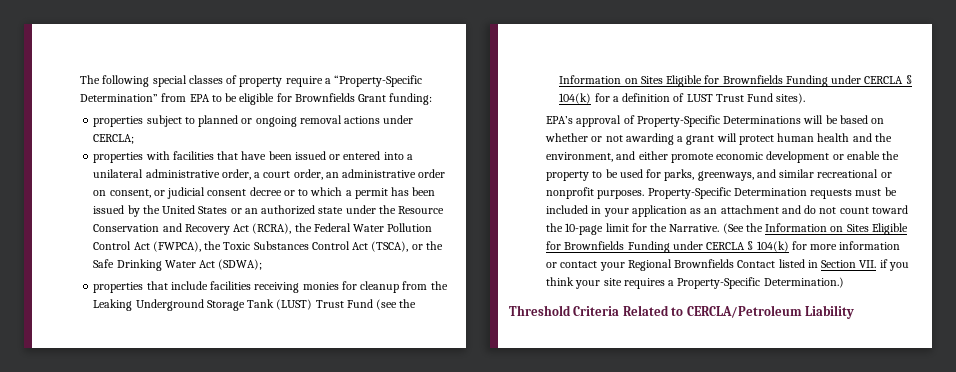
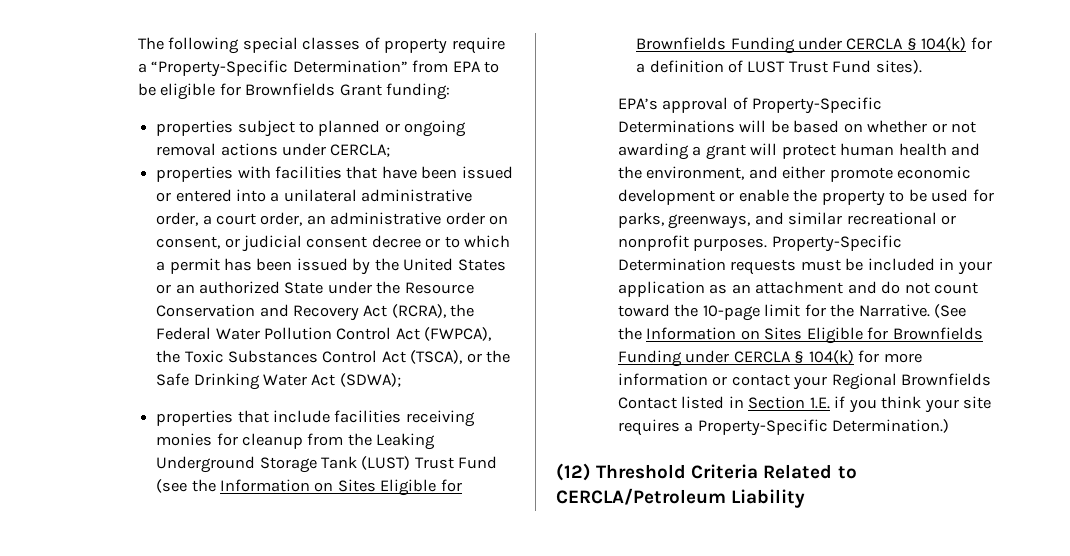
[318,207,344,214] state -> [284,282,324,294] State
[859,260,877,268] VII. -> [809,397,830,409] 1.E.
(844, 282) none -> [556,463,591,481] (12)

